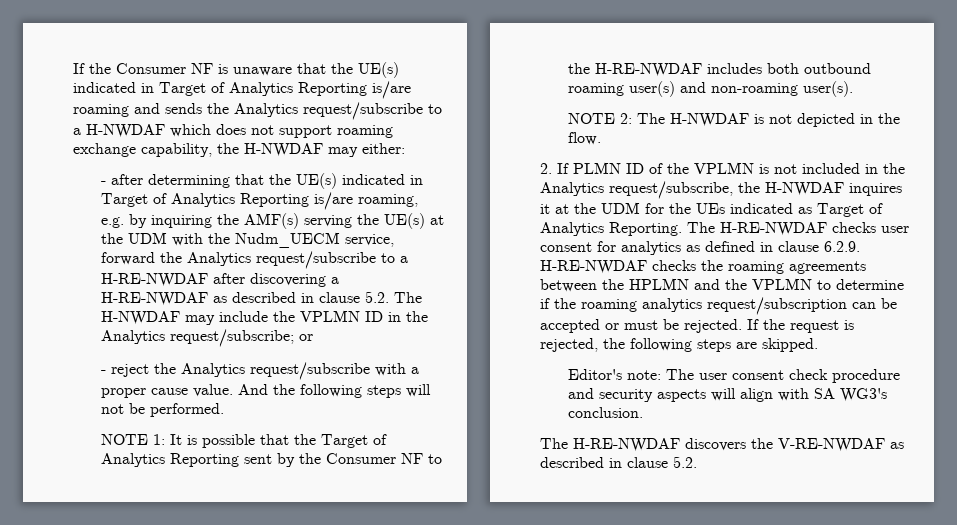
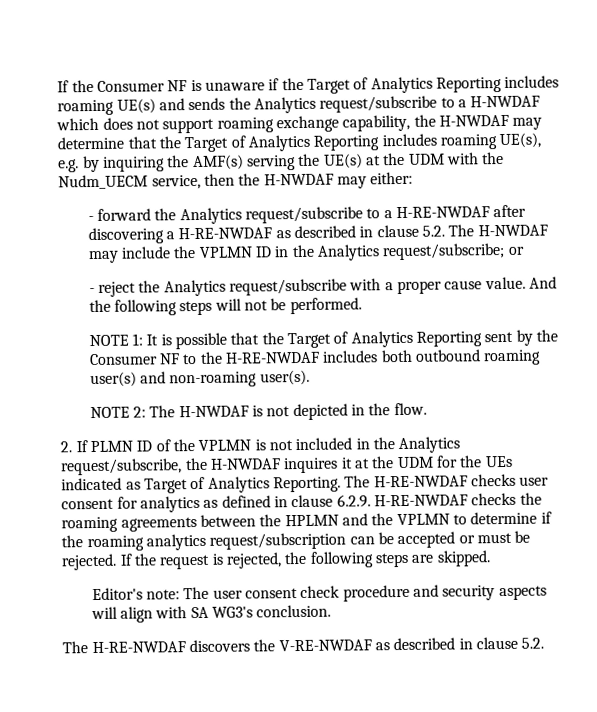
[297,62,400,78] [73,81,412,99] [73,104,130,117] that the UE(s) indicated in Target of Analytics Reporting is/are roaming -> [268,75,560,94] [57,98,156,116] if the Target of Analytics Reporting includes roaming UE(s)
[362,143,406,154] [101,173,424,189] [101,192,419,210] either: // - after determining that the UE(s) indicated in Target of Analytics Reporting is/are roaming, -> [57,132,542,153] determine that the Target of Analytics Reporting includes roaming UE(s),
(395, 240) none -> [204,171,414,189] [87,215,94,222] then the H-NWDAF may either: // -

